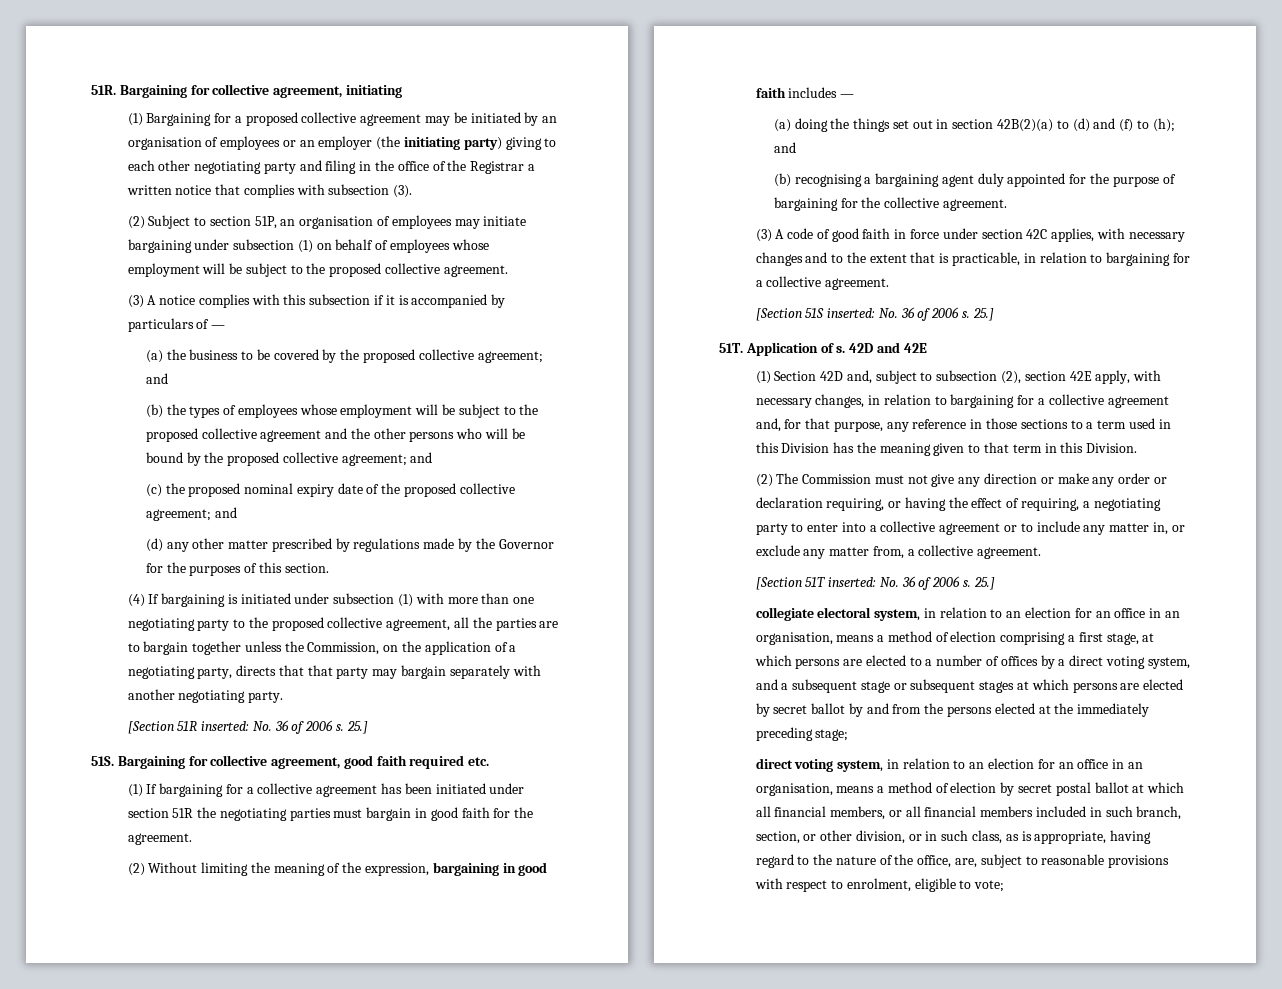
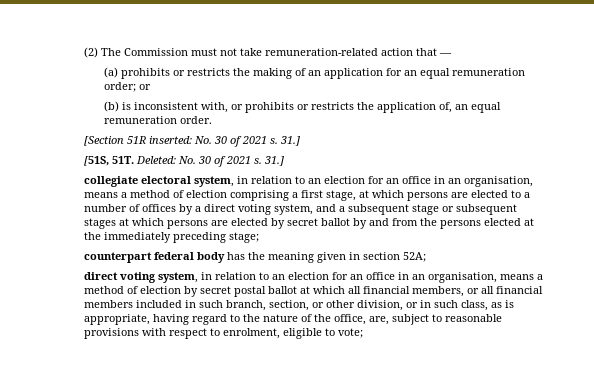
[91,84,402,98] [127,112,558,126] [127,136,557,150] [127,160,535,174] [126,184,413,198] [127,215,527,229] [127,239,489,253] [127,263,508,277] [127,294,506,308] [127,318,226,332] [145,349,543,363] [145,373,168,384] [145,404,539,418] [145,428,525,442] [145,452,433,466] [145,483,515,497] [145,507,237,521] [145,538,554,552] [145,562,329,576] [127,593,535,607] [127,617,559,631] [127,641,517,655] [127,665,541,679] [127,689,284,703] [127,720,368,734] [91,755,490,769] [127,783,525,797] [127,807,534,821] [127,833,192,845] [127,862,548,876] [755,87,855,98] [773,118,1175,132] [773,142,796,153] [773,173,1176,187] [773,197,1007,211] [755,228,1185,242] [755,252,1190,266] [755,276,890,290] [755,307,994,321] [719,342,927,356] [755,370,1162,384] [755,394,1169,408] [755,418,1171,432] [755,442,1138,456] [755,473,1167,487] [755,497,1161,511] [755,521,1185,535] [755,545,1042,559] [755,576,995,590] 51R. Bargaining for collective agreement, initiating // (1) Bargaining for a proposed collective agreement may be initiated by an organisation of employees or an employer (the initiating party) giving to each other negotiating party and filing in the office of the Registrar a written notice that complies with subsection (3). // (2) Subject to section 51P, an organisation of employees may initiate bargaining under subsection (1) on behalf of employees whose employment will be subject to the proposed collective agreement. // (3) A notice complies with this subsection if it is accompanied by particulars of — // (a) the business to be covered by the proposed collective agreement; and // (b) the types of employees whose employment will be subject to the proposed collective agreement and the other persons who will be bound by the proposed collective agreement; and // (c) the proposed nominal expiry date of the proposed collective agreement; and // (d) any other matter prescribed by regulations made by the Governor for the purposes of this section. // (4) If bargaining is initiated under subsection (1) with more than one negotiating party to the proposed collective agreement, all the parties are to bargain together unless the Commission, on the application of a negotiating party, directs that that party may bargain separately with another negotiating party. // [Section 51R inserted: No. 36 of 2006 s. 25.] // 51S. Bargaining for collective agreement, good faith required etc. // (1) If bargaining for a collective agreement has been initiated under section 51R the negotiating parties must bargain in good faith for the agreement. // (2) Without limiting the meaning of the expression, bargaining in good faith includes — // (a) doing the things set out in section 42B(2)(a) to (d) and (f) to (h); and // (b) recognising a bargaining agent duly appointed for the purpose of bargaining for the collective agreement. // (3) A code of good faith in force under section 42C applies, with necessary changes and to the extent that is practicable, in relation to bargaining for a collective agreement. // [Section 51S inserted: No. 36 of 2006 s. 25.] // 51T. Application of s. 42D and 42E // (1) Section 42D and, subject to subsection (2), section 42E apply, with necessary changes, in relation to bargaining for a collective agreement and, for that purpose, any reference in those sections to a term used in this Division has the meaning given to that term in this Division. // (2) The Commission must not give any direction or make any order or declaration requiring, or having the effect of requiring, a negotiating party to enter into a collective agreement or to include any matter in, or exclude any matter from, a collective agreement. // [Section 51T inserted: No. 36 of 2006 s. 25.] -> [83,47,452,58] [104,67,526,79] [104,82,152,92] [104,101,502,113] [104,116,213,124] [83,136,300,147] [83,156,284,167] (2) The Commission must not take remuneration-related action that — // (a) prohibits or restricts the making of an application for an equal remuneration order; or // (b) is inconsistent with, or prohibits or restricts the application of, an equal remuneration order. // [Section 51R inserted: No. 30 of 2021 s. 31.] // [51S, 51T. Deleted: No. 30 of 2021 s. 31.]
(849, 735) none -> [83,252,426,263] // counterpart federal body has the meaning given in section 52A;

